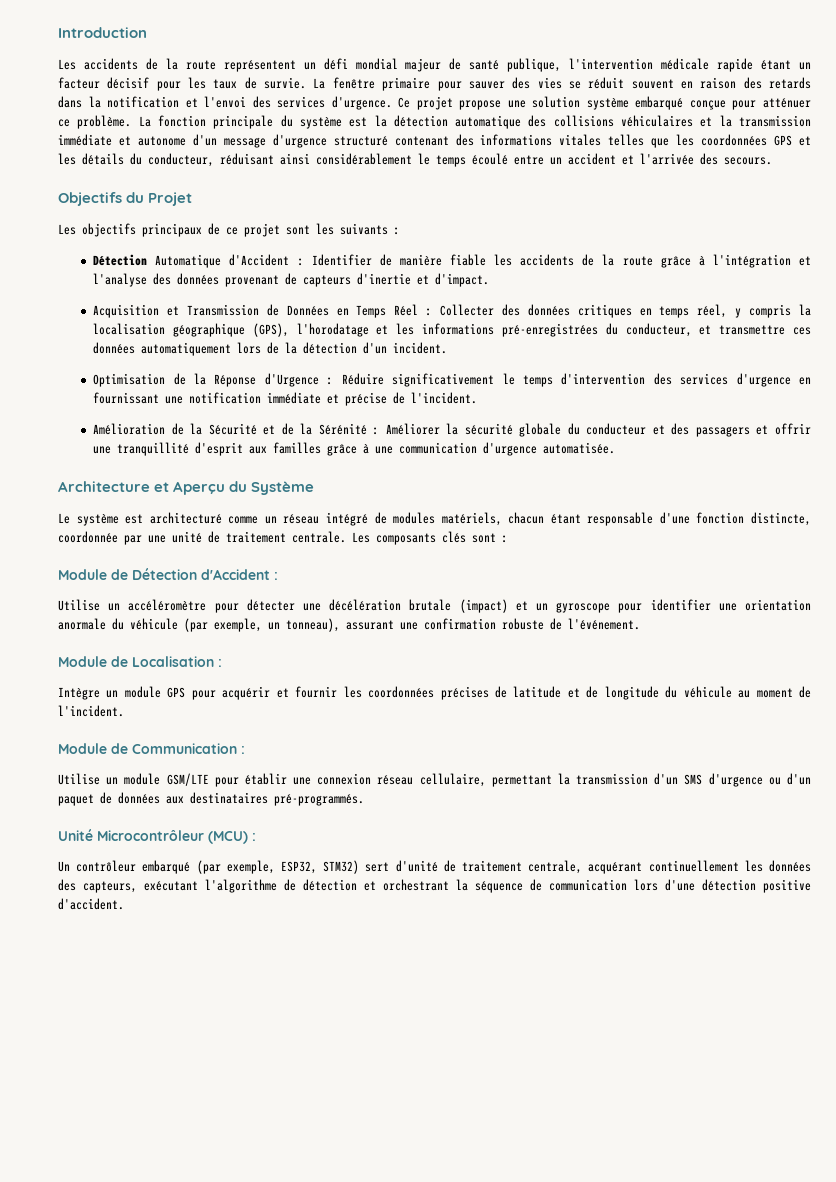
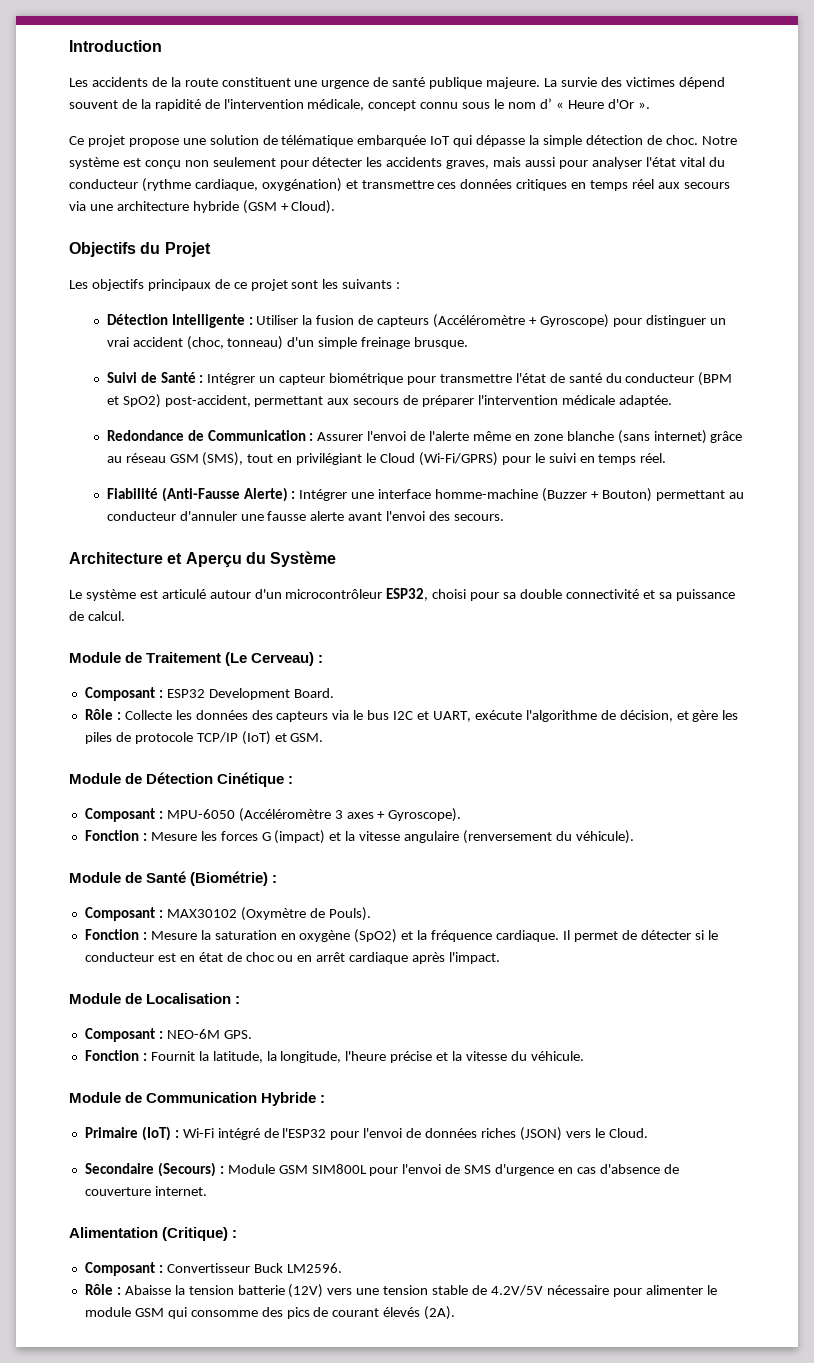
[223,58,812,72] [58,77,812,91] [58,96,392,110] représentent un défi mondial majeur de santé publique, l'intervention médicale rapide étant un facteur décisif pour les taux de survie. La fenêtre primaire pour sauver des vies se réduit souvent en raison des retards dans la notification et l'envoi des services d'urgence. -> [221,77,725,89] [69,98,650,111] constituent une urgence de santé publique majeure. La survie des victimes dépend souvent de la rapidité de l'intervention médicale, concept connu sous le nom d’ « Heure d'Or ». //
[586,96,811,110] [58,115,811,129] [58,134,811,148] [58,153,772,167] système embarqué conçue pour atténuer ce problème. La fonction principale du système est la détection automatique des collisions véhiculaires et la transmission immédiate et autonome d'un message d'urgence structuré contenant des informations vitales telles que les coordonnées GPS et les détails du conducteur, réduisant ainsi considérablement le temps écoulé entre un accident et l'arrivée des secours. -> [262,135,737,147] [69,157,725,169] [69,178,730,192] [69,200,336,214] de télématique embarquée IoT qui dépasse la simple détection de choc. Notre système est conçu non seulement pour détecter les accidents graves, mais aussi pour analyser l'état vital du conducteur (rythme cardiaque, oxygénation) et transmettre ces données critiques en temps réel aux secours via une architecture hybride (GSM + Cloud).
[155,254,811,268] [93,273,490,287] [93,304,811,318] [93,323,812,337] [93,342,448,356] [93,373,812,387] [93,392,478,406] [93,423,811,437] [93,442,616,456] Automatique d'Accident : Identifier de manière fiable les accidents de la route grâce à l'intégration et l'analyse des données provenant de capteurs d'inertie et d'impact. // Acquisition et Transmission de Données en Temps Réel : Collecter des données critiques en temps réel, y compris la localisation géographique (GPS), l'horodatage et les informations pré-enregistrées du conducteur, et transmettre ces données automatiquement lors de la détection d'un incident. // Optimisation de la Réponse d'Urgence : Réduire significativement le temps d'intervention des services d'urgence en fournissant une notification immédiate et précise de l'incident. // Amélioration de la Sécurité et de la Sérénité : Améliorer la sécurité globale du conducteur et des passagers et offrir une tranquillité d'esprit aux familles grâce à une communication d'urgence automatisée. -> [171,314,726,328] [106,336,469,350] [106,372,733,386] [106,394,672,408] [106,430,743,444] [106,452,667,466] [106,487,744,502] [106,511,504,521] Intelligente : Utiliser la fusion de capteurs (Accéléromètre + Gyroscope) pour distinguer un vrai accident (choc, tonneau) d'un simple freinage brusque. // Suivi de Santé : Intégrer un capteur biométrique pour transmettre l'état de santé du conducteur (BPM et SpO2) post-accident, permettant aux secours de préparer l'intervention médicale adaptée. // Redondance de Communication : Assurer l'envoi de l'alerte même en zone blanche (sans internet) grâce au réseau GSM (SMS), tout en privilégiant le Cloud (Wi-Fi/GPRS) pour le suivi en temps réel. // Fiabilité (Anti-Fausse Alerte) : Intégrer une interface homme-machine (Buzzer + Bouton) permettant au conducteur d'annuler une fausse alerte avant l'envoi des secours.
[149,512,811,526] [58,531,508,545] architecturé comme un réseau intégré de modules matériels, chacun étant responsable d'une fonction distincte, coordonnée par une unité de traitement centrale. Les composants clés sont : -> [161,588,735,601] [69,611,125,621] [69,652,324,666] [84,687,334,701] [84,709,739,722] [84,731,324,745] articulé autour d'un microcontrôleur ESP32, choisi pour sa double connectivité et sa puissance de calcul. // Module de Traitement (Le Cerveau) : // Composant : ESP32 Development Board. // Rôle : Collecte les données des capteurs via le bus I2C et UART, exécute l'algorithme de décision, et gère les piles de protocole TCP/IP (IoT) et GSM.
[201,569,278,580] [58,599,812,613] [58,618,640,632] [58,656,222,667] [58,686,812,700] [58,705,124,717] d'Accident : // Utilise un accéléromètre pour détecter une décélération brutale (impact) et un gyroscope pour identifier une orientation anormale du véhicule (par exemple, un tonneau), assurant une confirmation robuste de l'événement. // Module de Localisation : // Intègre un module GPS pour acquérir et fournir les coordonnées précises de latitude et de longitude du véhicule au moment de l'incident. -> [217,772,294,787] [84,808,462,822] [84,830,634,844] [69,871,278,886] [84,907,371,921] [84,929,718,943] [84,952,501,964] [69,993,241,1004] [84,1028,252,1042] [84,1050,584,1063] Cinétique : // Composant : MPU-6050 (Accéléromètre 3 axes + Gyroscope). // Fonction : Mesure les forces G (impact) et la vitesse angulaire (renversement du véhicule). // Module de Santé (Biométrie) : // Composant : MAX30102 (Oxymètre de Pouls). // Fonction : Mesure la saturation en oxygène (SpO2) et la fréquence cardiaque. Il permet de détecter si le conducteur est en état de choc ou en arrêt cardiaque après l'impact. // Module de Localisation : // Composant : NEO-6M GPS. // Fonction : Fournit la latitude, la longitude, l'heure précise et la vitesse du véhicule.
[241,746,245,754] [58,773,811,787] [58,792,364,806] [58,829,256,844] [58,860,812,874] [58,879,811,893] [58,898,124,910] : // Utilise un module GSM/LTE pour établir une connexion réseau cellulaire, permettant la transmission d'un SMS d'urgence ou d'un paquet de données aux destinataires pré-programmés. // Unité Microcontrôleur (MCU) : // Un contrôleur embarqué (par exemple, ESP32, STM32) sert d'unité de traitement centrale, acquérant continuellement les données des capteurs, exécutant l'algorithme de détection et orchestrant la séquence de communication lors d'une détection positive d'accident. -> [261,1092,326,1106] [84,1126,648,1141] [84,1162,679,1177] [84,1186,207,1196] [69,1227,238,1241] [84,1262,342,1276] [84,1284,717,1298] [84,1306,456,1320] Hybride : // Primaire (IoT) : Wi-Fi intégré de l'ESP32 pour l'envoi de données riches (JSON) vers le Cloud. // Secondaire (Secours) : Module GSM SIM800L pour l'envoi de SMS d'urgence en cas d'absence de couverture internet. // Alimentation (Critique) : // Composant : Convertisseur Buck LM2596. // Rôle : Abaisse la tension batterie (12V) vers une tension stable de 4.2V/5V nécessaire pour alimenter le module GSM qui consomme des pics de courant élevés (2A).

